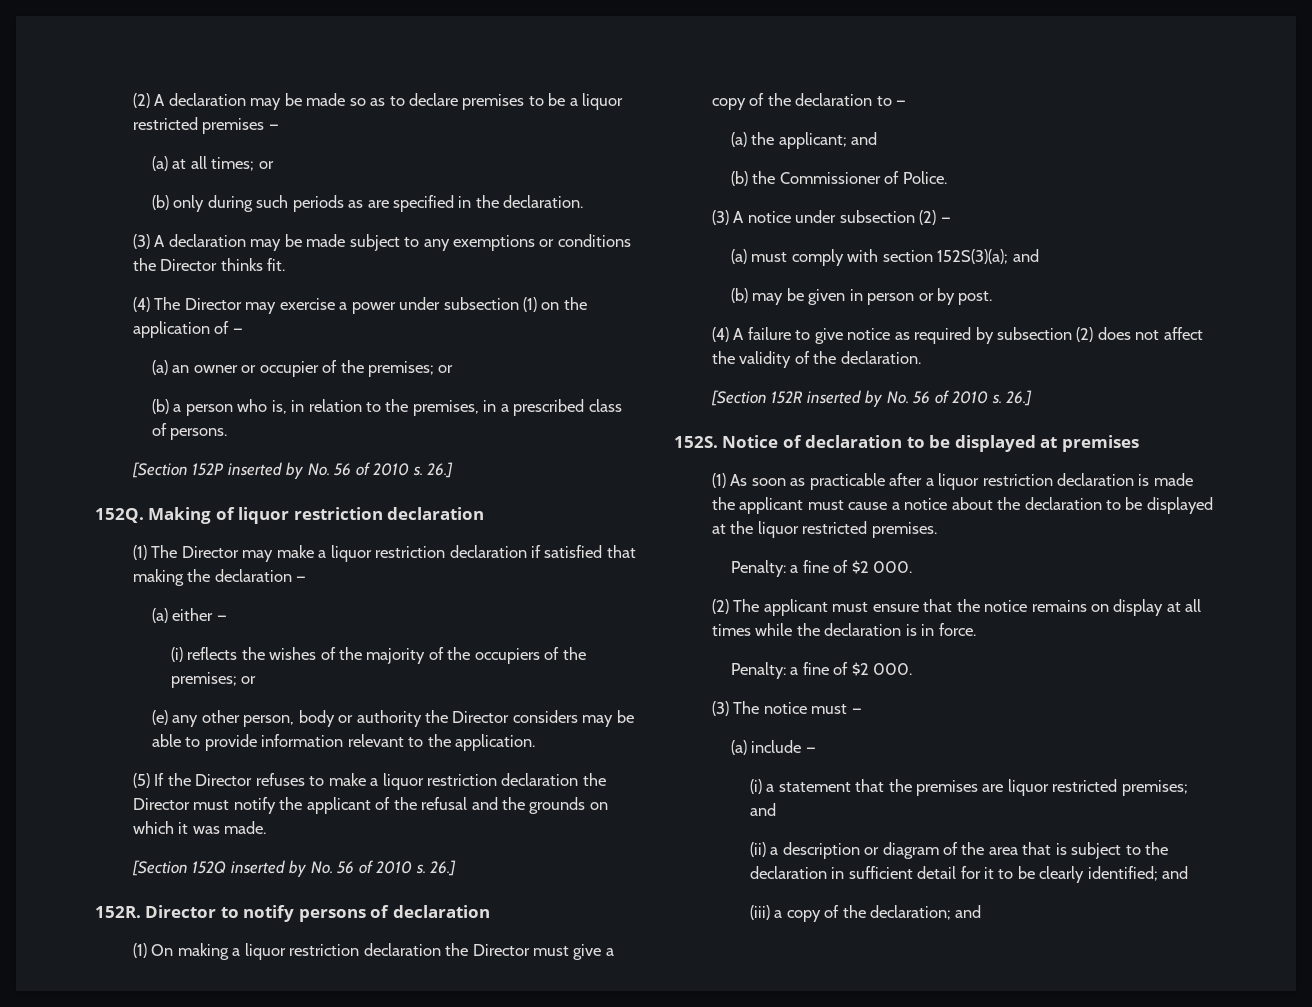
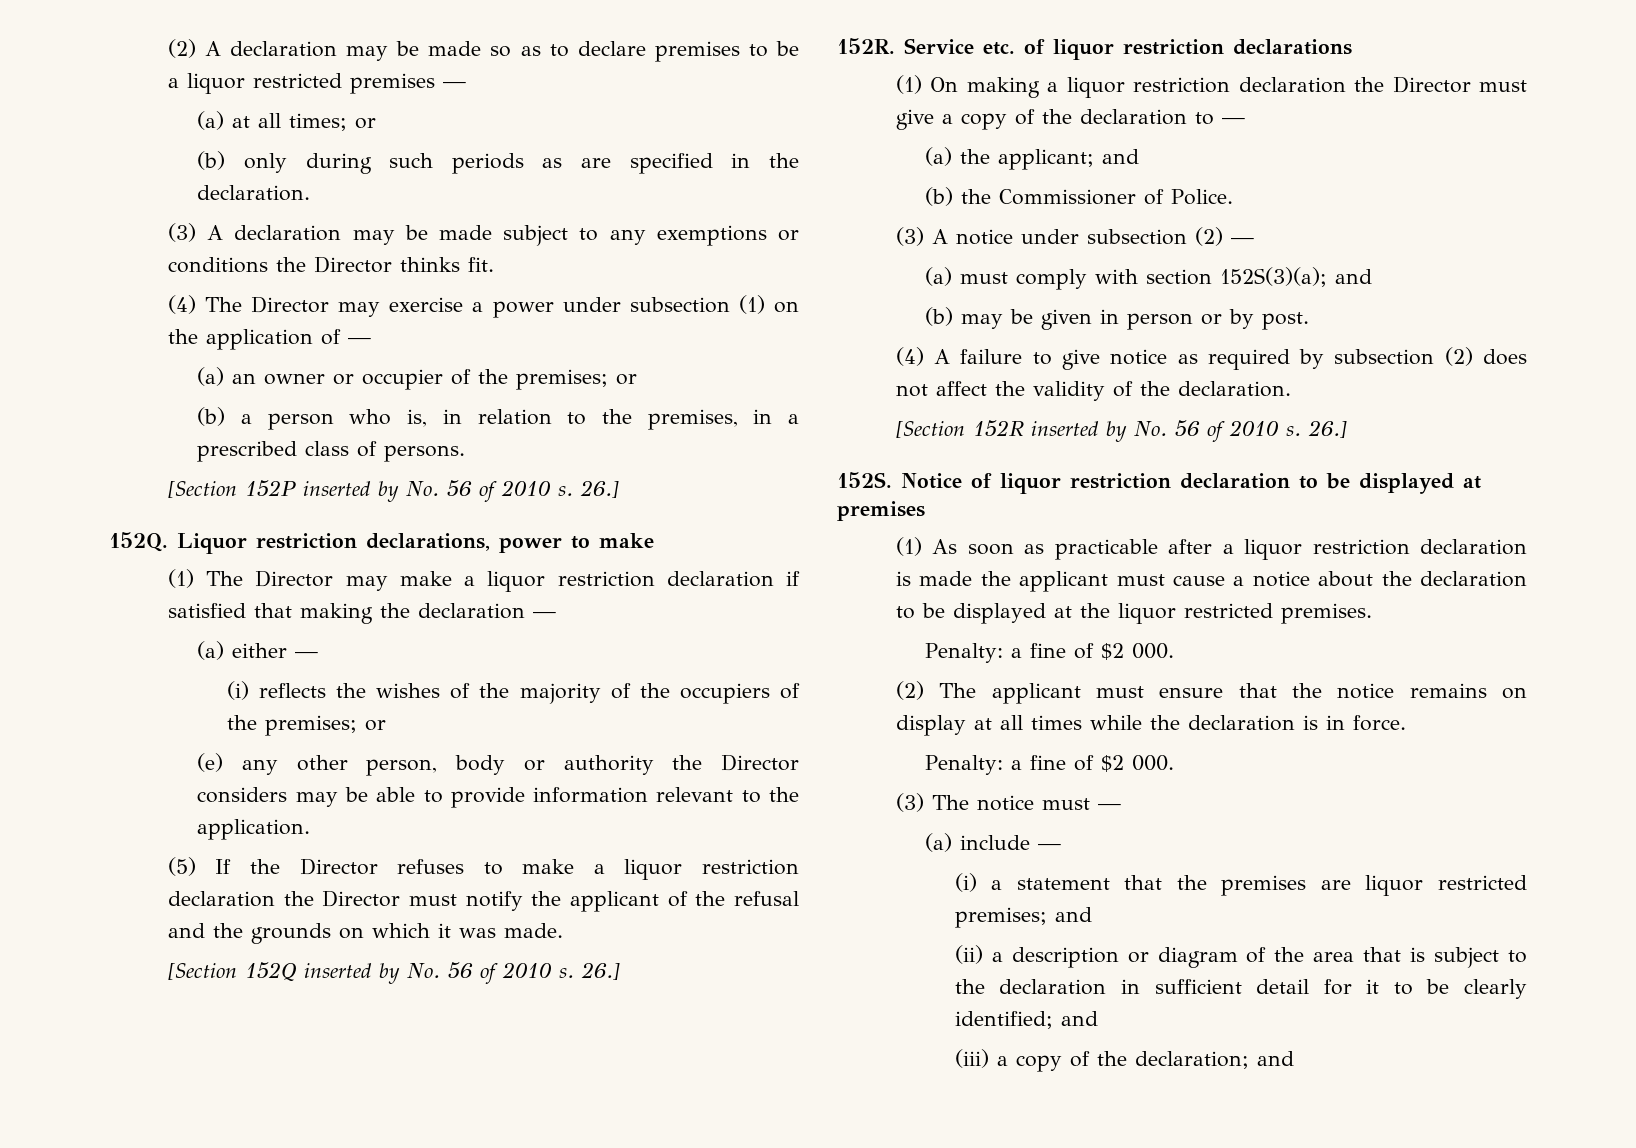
[148,507,485,524] Making of liquor restriction declaration -> [177,533,654,554] Liquor restriction declarations, power to make
[145,905,490,922] Director to notify persons of declaration -> [904,38,1352,60] Service etc. of liquor restriction declarations
(802, 441) none -> [1000,473,1171,494] liquor restriction

